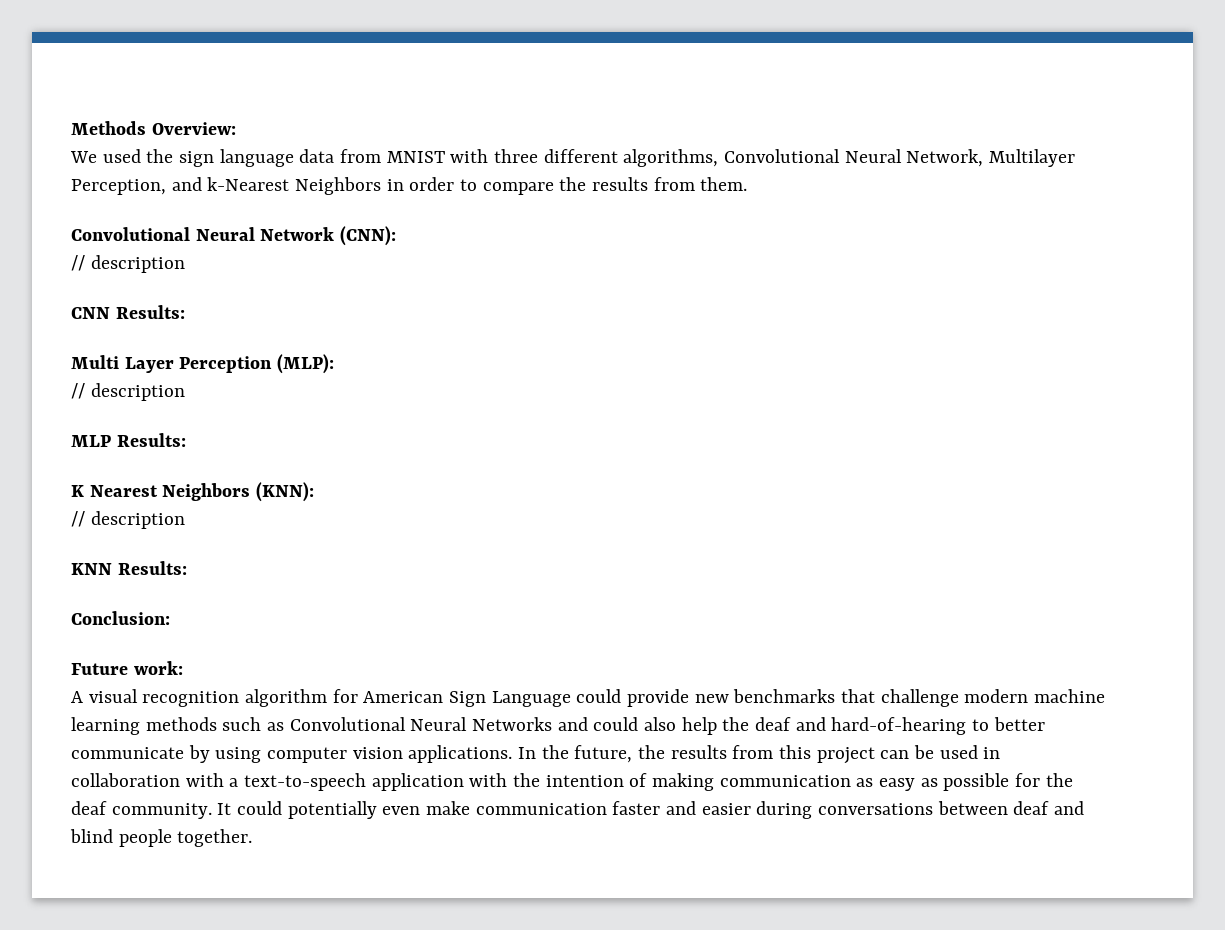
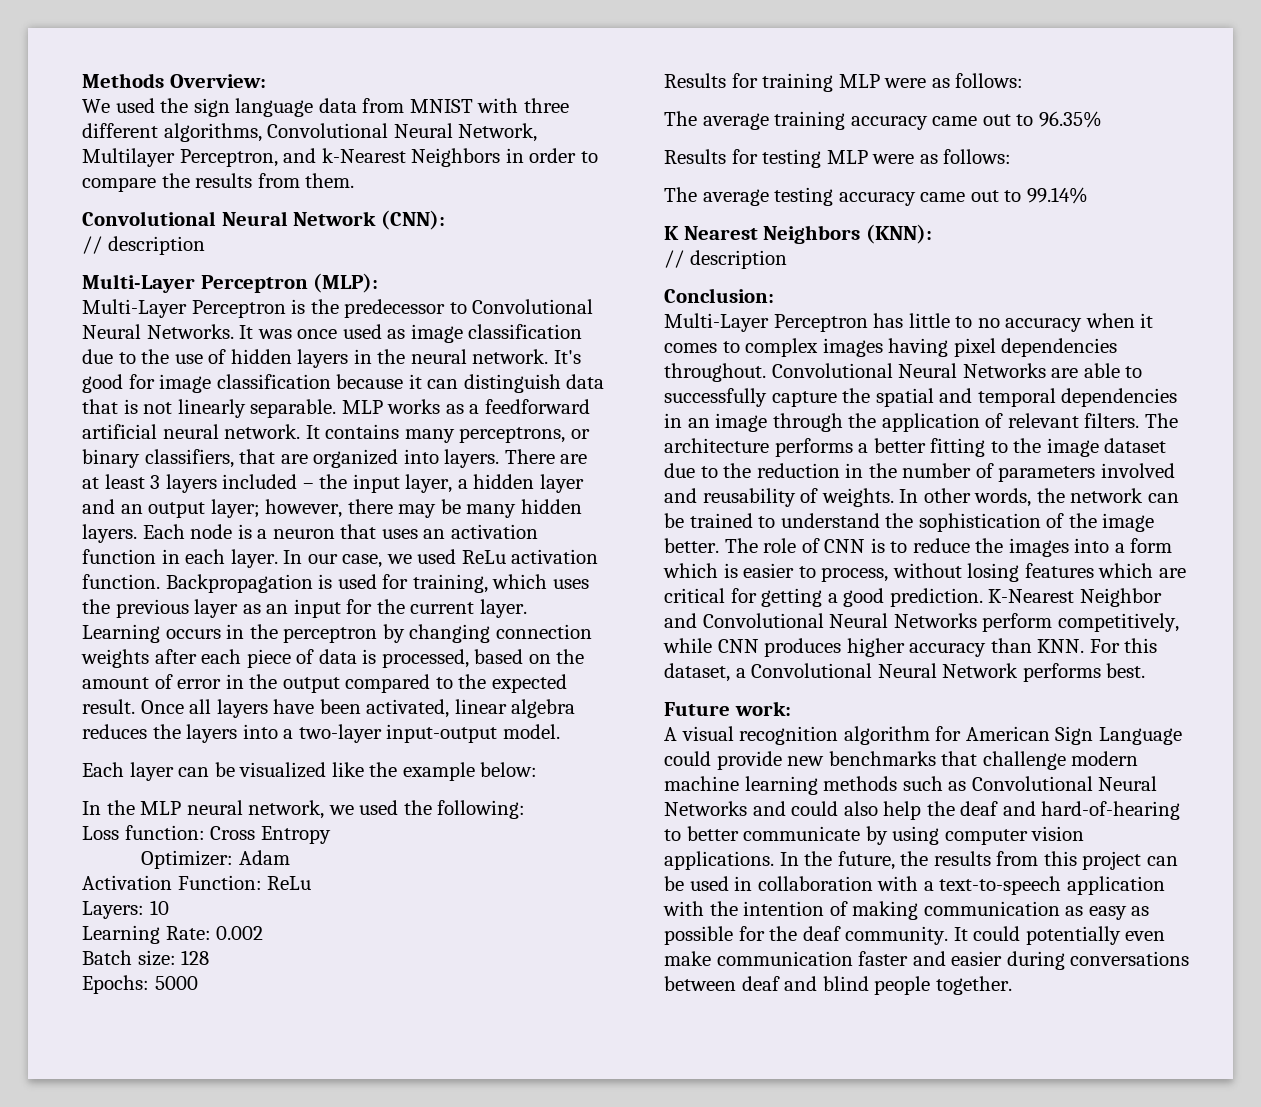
[71,179,166,195] Perception, -> [179,149,278,167] Perceptron,
[71,305,185,319] [71,354,335,374] [71,383,185,401] [71,433,186,447] CNN Results: // Multi Layer Perception (MLP): // // description // MLP Results: -> [82,273,379,293] [82,299,594,318] [82,324,583,343] [82,349,581,368] [82,374,605,393] [82,399,590,418] [82,424,590,443] [82,449,588,468] [82,474,584,493] [82,499,582,518] [82,524,538,543] [82,549,599,568] [82,574,589,593] [82,599,527,618] [82,624,592,643] [81,649,585,668] [82,674,567,693] [82,699,576,718] [82,724,560,743] [82,762,538,781] [82,800,526,819] [82,825,331,844] [141,850,290,869] [82,875,312,890] [82,900,169,919] [82,925,264,944] [82,950,210,966] [82,975,198,994] [664,73,1024,92] [664,111,1102,130] [664,149,1012,168] [664,187,1088,206] Multi-Layer Perceptron (MLP): // Multi-Layer Perceptron is the predecessor to Convolutional Neural Networks. It was once used as image classification due to the use of hidden layers in the neural network. It's good for image classification because it can distinguish data that is not linearly separable. MLP works as a feedforward artificial neural network. It contains many perceptrons, or binary classifiers, that are organized into layers. There are at least 3 layers included – the input layer, a hidden layer and an output layer; however, there may be many hidden layers. Each node is a neuron that uses an activation function in each layer. In our case, we used ReLu activation function. Backpropagation is used for training, which uses the previous layer as an input for the current layer. Learning occurs in the perceptron by changing connection weights after each piece of data is processed, based on the amount of error in the output compared to the expected result. Once all layers have been activated, linear algebra reduces the layers into a two-layer input-output model. // Each layer can be visualized like the example below: // In the MLP neural network, we used the following: // Loss function: Cross Entropy // Optimizer: Adam // Activation Function: ReLu // Layers: 10 // Learning Rate: 0.002 // Batch size: 128 // Epochs: 5000 // Results for training MLP were as follows: // The average training accuracy came out to 96.35% // Results for testing MLP were as follows: // The average testing accuracy came out to 99.14%
[71,561,187,575] [71,611,170,625] KNN Results: // Conclusion: -> [664,288,774,303] [664,313,1154,332] [664,338,1118,357] [664,363,1143,382] [664,388,1178,407] [664,413,1178,432] [664,438,1167,457] [664,463,1175,482] [664,488,1179,507] [664,513,1155,532] [664,538,1173,557] [663,563,1186,582] [664,588,1162,607] [664,613,1179,632] [663,638,1158,657] [664,663,1146,682] Conclusion: // Multi-Layer Perceptron has little to no accuracy when it comes to complex images having pixel dependencies throughout. Convolutional Neural Networks are able to successfully capture the spatial and temporal dependencies in an image through the application of relevant filters. The architecture performs a better fitting to the image dataset due to the reduction in the number of parameters involved and reusability of weights. In other words, the network can be trained to understand the sophistication of the image better. The role of CNN is to reduce the images into a form which is easier to process, without losing features which are critical for getting a good prediction. K-Nearest Neighbor and Convolutional Neural Networks perform competitively, while CNN produces higher accuracy than KNN. For this dataset, a Convolutional Neural Network performs best.

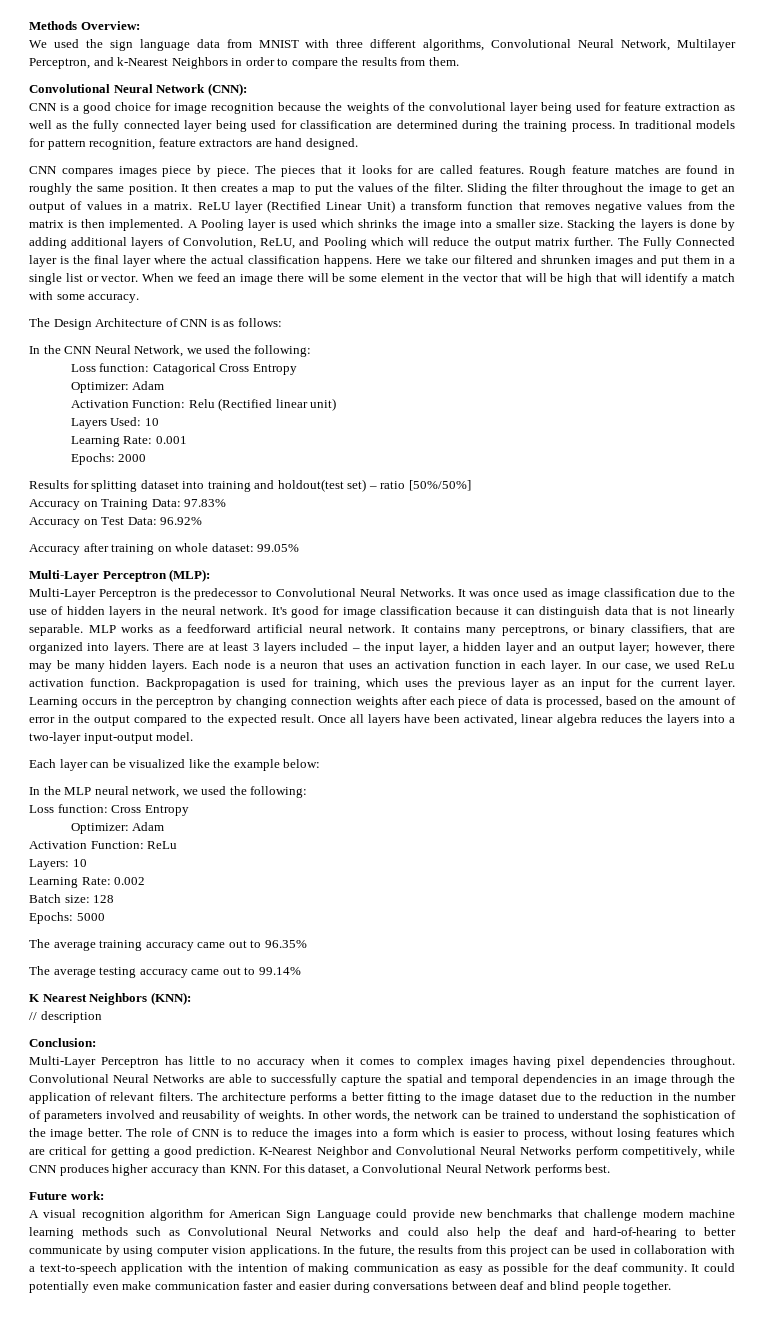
[82,236,205,255] // description -> [29,102,735,114] [29,120,735,132] [29,138,358,150] [29,165,735,177] [29,183,735,195] [29,200,736,213] [29,219,735,231] [29,237,736,249] [29,255,735,267] [29,273,735,285] [29,291,140,303] [29,318,282,330] [29,345,312,357] [70,363,297,375] [70,381,165,393] [70,398,337,411] [70,417,159,429] [70,436,187,447] [70,453,147,465] [29,479,471,492] [29,499,227,510] [29,517,203,528] [29,543,300,555] CNN is a good choice for image recognition because the weights of the convolutional layer being used for feature extraction as well as the fully connected layer being used for classification are determined during the training process. In traditional models for pattern recognition, feature extractors are hand designed. // CNN compares images piece by piece. The pieces that it looks for are called features. Rough feature matches are found in roughly the same position. It then creates a map to put the values of the filter. Sliding the filter throughout the image to get an output of values in a matrix. ReLU layer (Rectified Linear Unit) a transform function that removes negative values from the matrix is then implemented. A Pooling layer is used which shrinks the image into a smaller size. Stacking the layers is done by adding additional layers of Convolution, ReLU, and Pooling which will reduce the output matrix further. The Fully Connected layer is the final layer where the actual classification happens. Here we take our filtered and shrunken images and put them in a single list or vector. When we feed an image there will be some element in the vector that will be high that will identify a match with some accuracy. // The Design Architecture of CNN is as follows: // In the CNN Neural Network, we used the following: // Loss function: Catagorical Cross Entropy // Optimizer: Adam // Activation Function: Relu (Rectified linear unit) // Layers Used: 10 // Learning Rate: 0.001 // Epochs: 2000 // Results for splitting dataset into training and holdout(test set) – ratio [50%/50%] // Accuracy on Training Data: 97.83% // Accuracy on Test Data: 96.92% // Accuracy after training on whole dataset: 99.05%
[664,73,1024,92] // Results for training MLP were as follows: -> (105, 917) none
[664,149,1012,168] // Results for testing MLP were as follows: -> (307, 944) none

